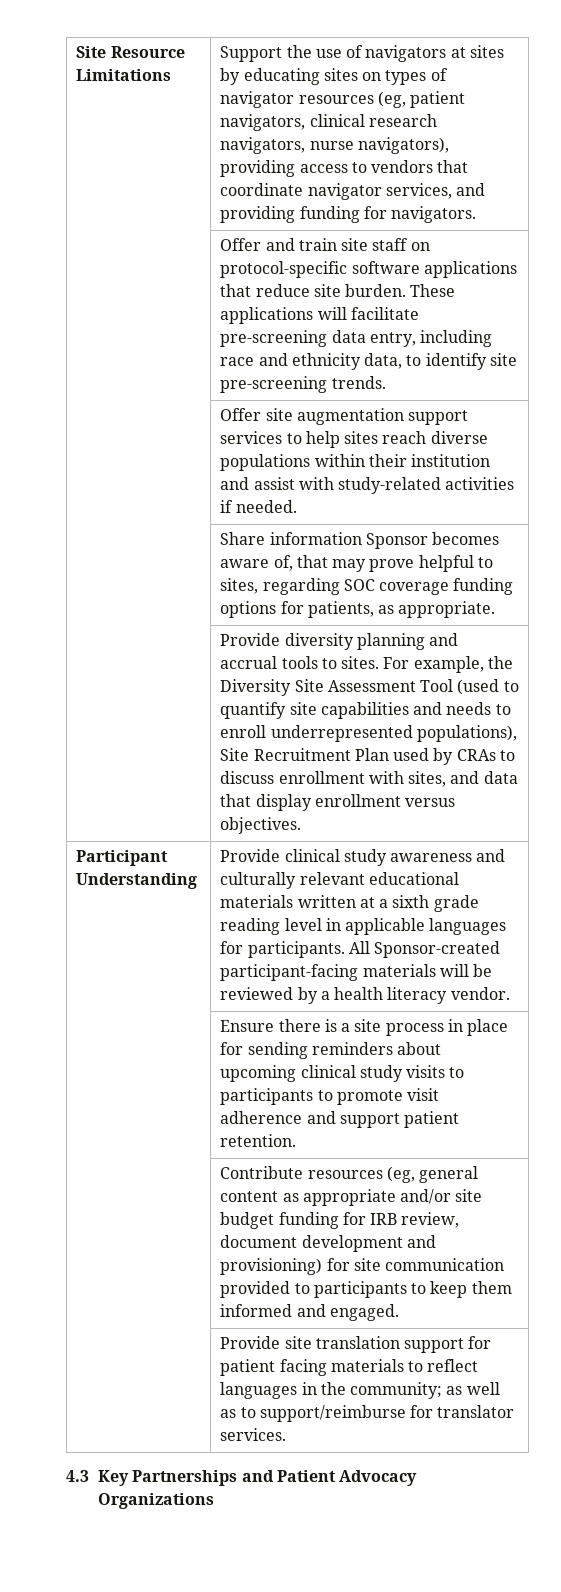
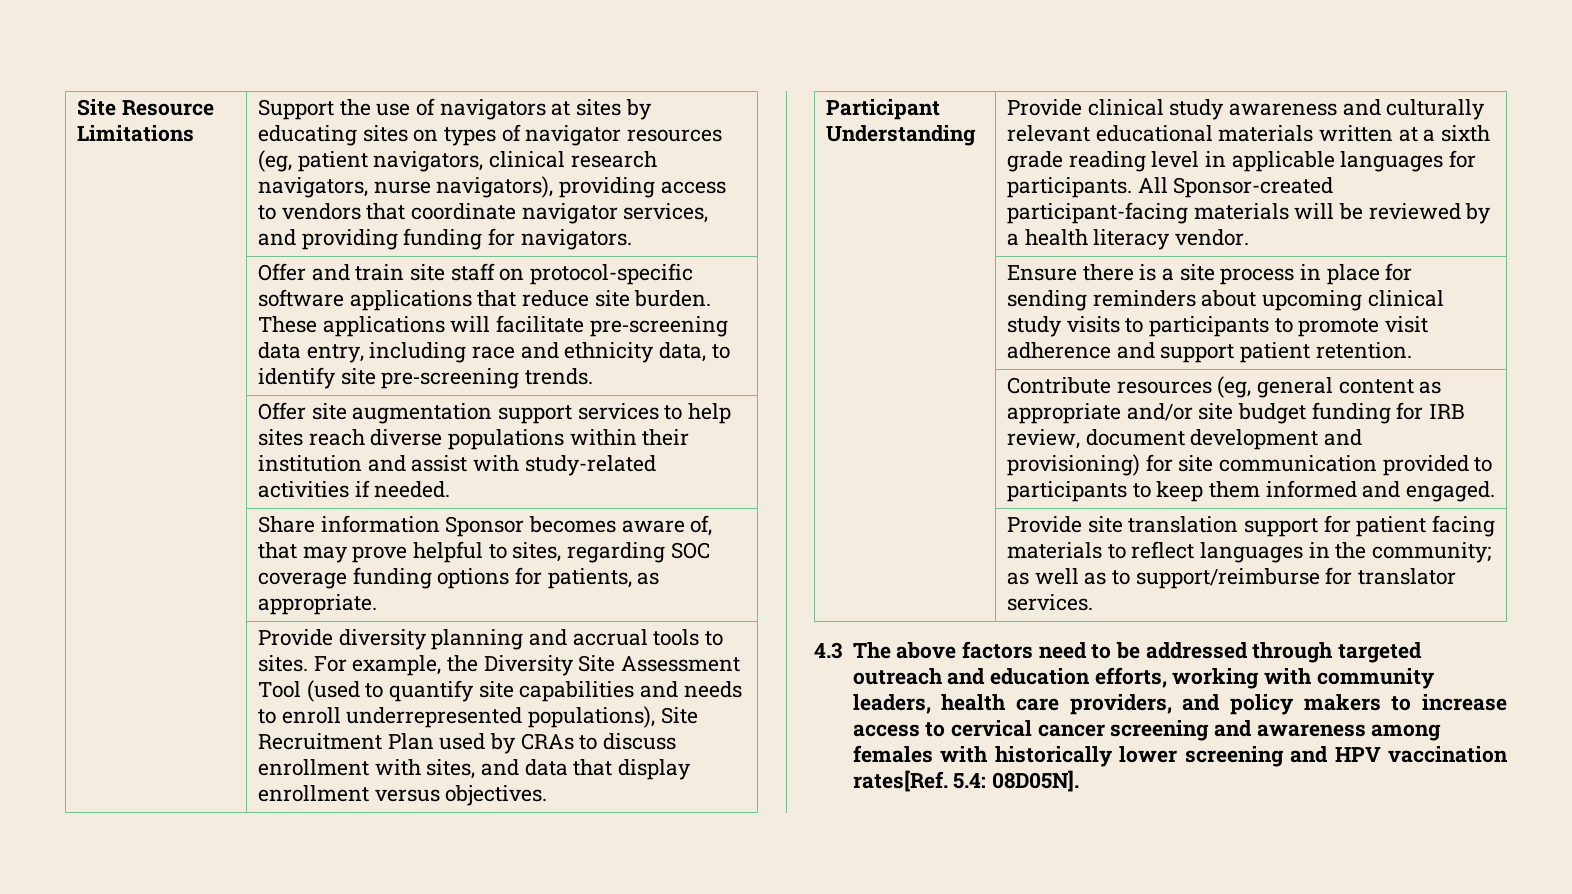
[97,1470,418,1486] [97,1493,214,1509] Key Partnerships and Patient Advocacy Organizations -> [852,641,1422,663] [852,667,1435,689] [852,694,1507,715] [852,720,1442,741] [852,745,1508,767] [852,770,1079,792] The above factors need to be addressed through targeted outreach and education efforts, working with community leaders, health care providers, and policy makers to increase access to cervical cancer screening and awareness among females with historically lower screening and HPV vaccination rates[Ref. 5.4: 08D05N].

